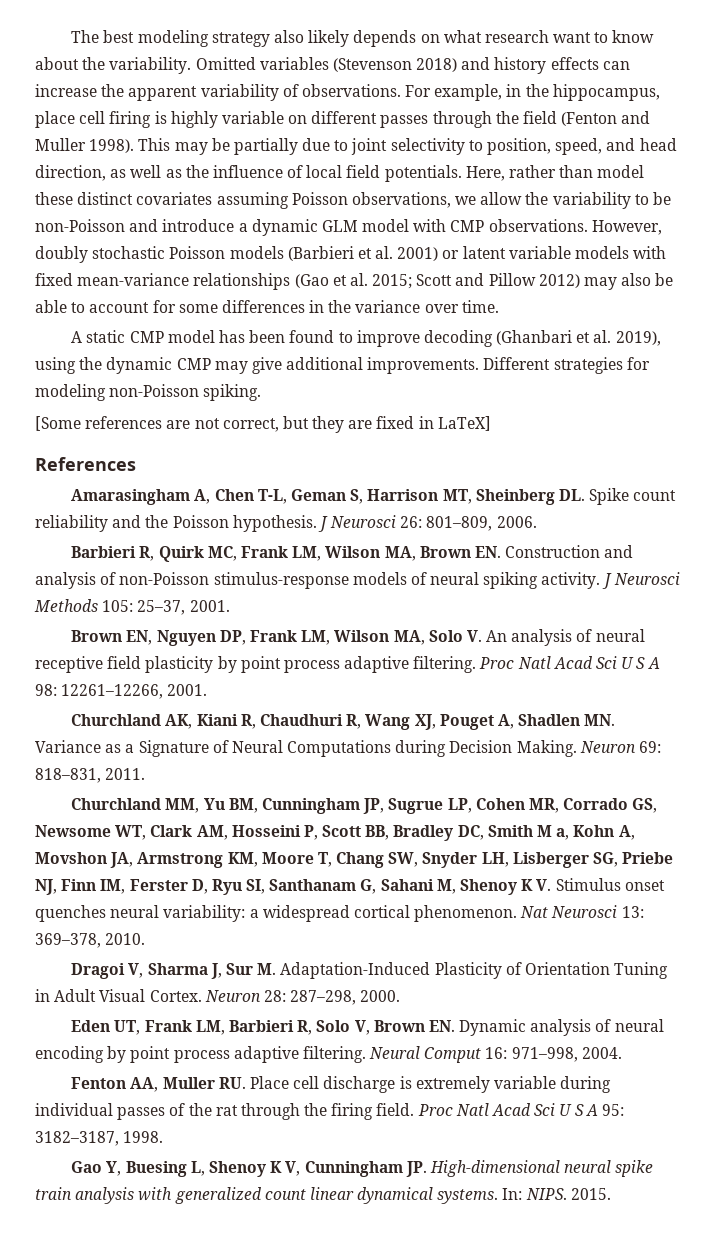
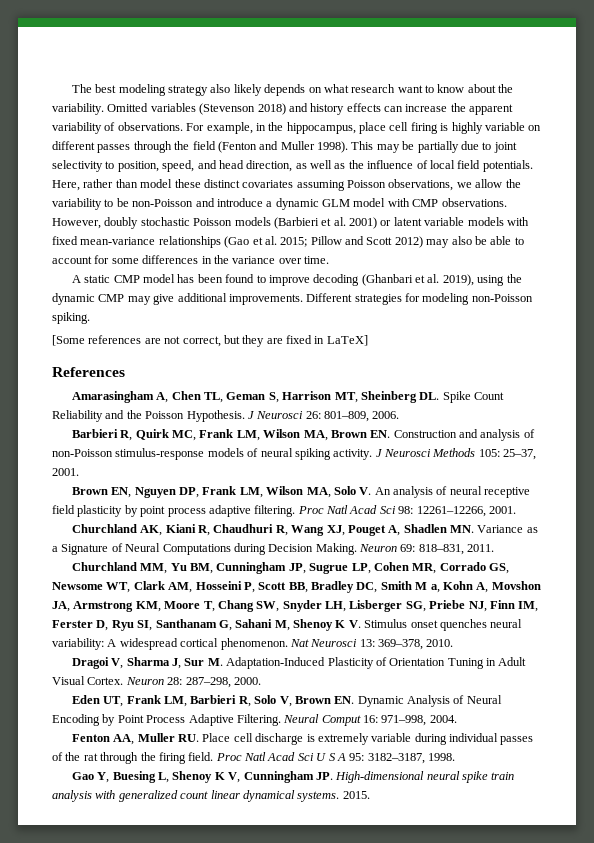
[416,273,536,286] Scott and Pillow -> [310,236,393,245] Pillow and Scott
[257,489,287,504] T-L, -> [204,392,224,403] TL,
[633,490,677,501] [35,515,108,532] count reliability -> [474,392,505,400] [52,410,103,422] Count Reliability
[232,515,317,532] hypothesis. -> [186,410,245,422] Hypothesis.
[621,657,660,669] U S A -> (396, 510) none
[249,909,259,918] a -> [107,639,117,647] A
[530,1019,664,1036] [35,1046,366,1063] analysis of neural encoding by point process adaptive filtering. -> [407,695,502,707] [52,714,281,726] Analysis of Neural Encoding by Point Process Adaptive Filtering.
[502,1188,567,1200] In: NIPS. -> (340, 796) none

